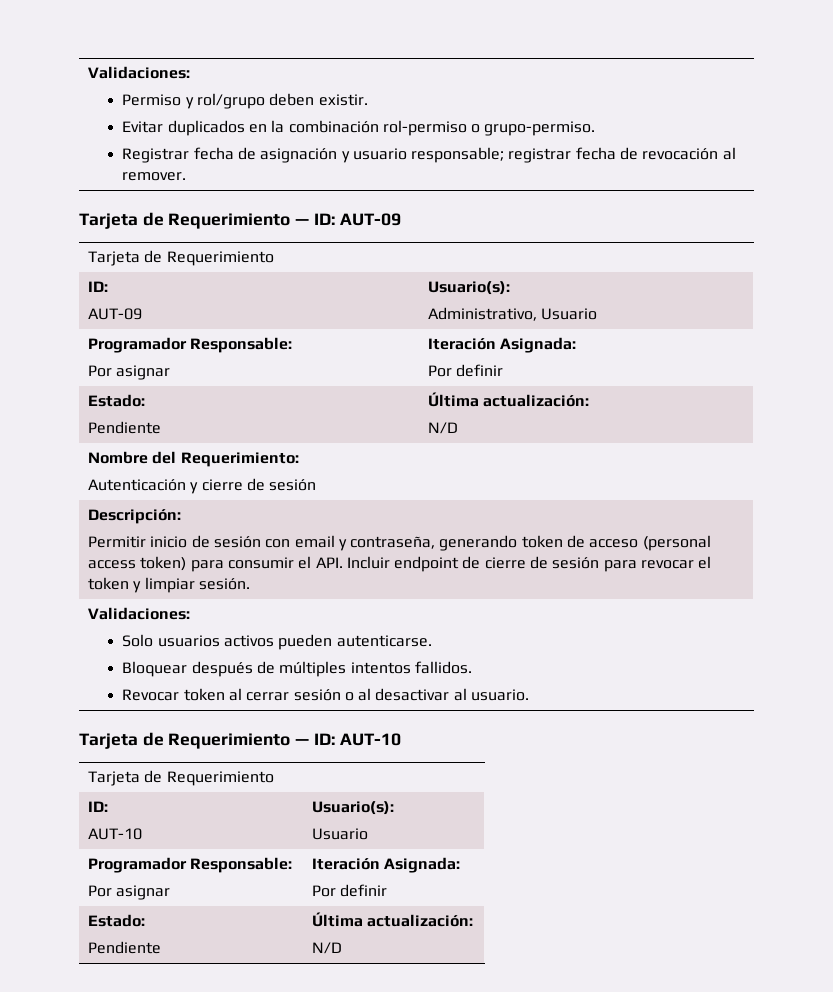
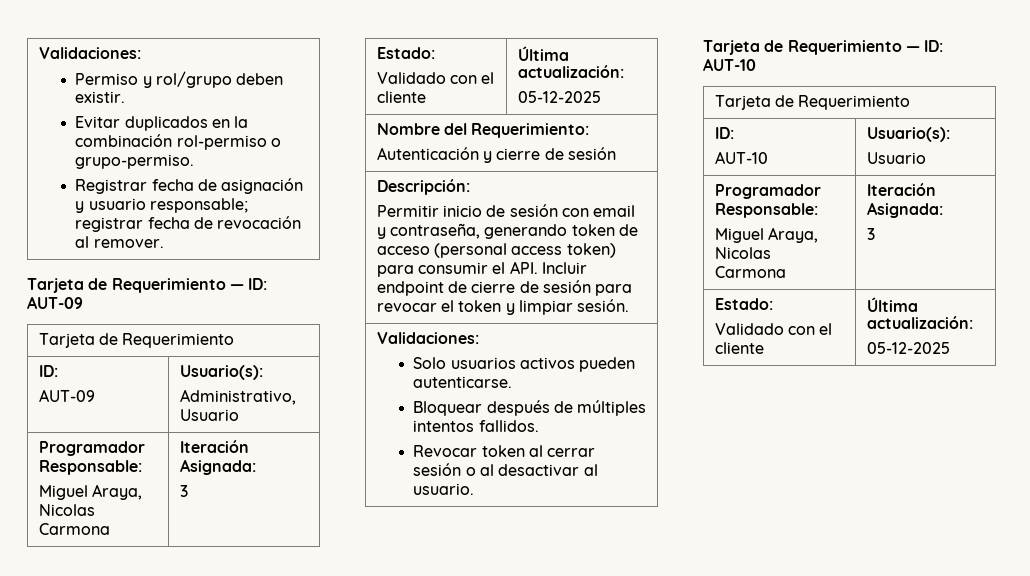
[87,365,171,380] [427,337,577,353] [427,364,504,377] [87,394,145,407] [87,421,161,434] [427,392,590,407] [427,422,458,434] Por asignar | Iteración Asignada: // Por definir // Estado: // Pendiente | Última actualización: // N/D -> [38,484,142,500] [38,504,95,516] [38,523,110,535] [179,440,249,453] [179,459,256,475] [179,485,188,497] [376,47,435,59] [376,72,495,84] [376,91,426,103] [517,46,569,61] [517,65,624,78] [517,91,601,103] Miguel Araya, Nicolas Carmona | Iteración Asignada: // 3 // Estado: // Validado con el cliente | Última actualización: // 05-12-2025
[87,885,171,900] [311,857,461,873] [311,884,388,897] [87,914,145,927] [87,941,161,954] [311,912,474,927] [311,942,342,954] Por asignar | Iteración Asignada: // Por definir // Estado: // Pendiente | Última actualización: // N/D -> [714,227,818,243] [714,247,771,259] [714,266,786,278] [866,183,936,196] [866,202,943,218] [866,228,875,240] [714,298,773,310] [714,323,833,335] [714,342,764,354] [866,297,918,312] [866,316,973,329] [866,342,950,354] Miguel Araya, Nicolas Carmona | Iteración Asignada: // 3 // Estado: // Validado con el cliente | Última actualización: // 05-12-2025

